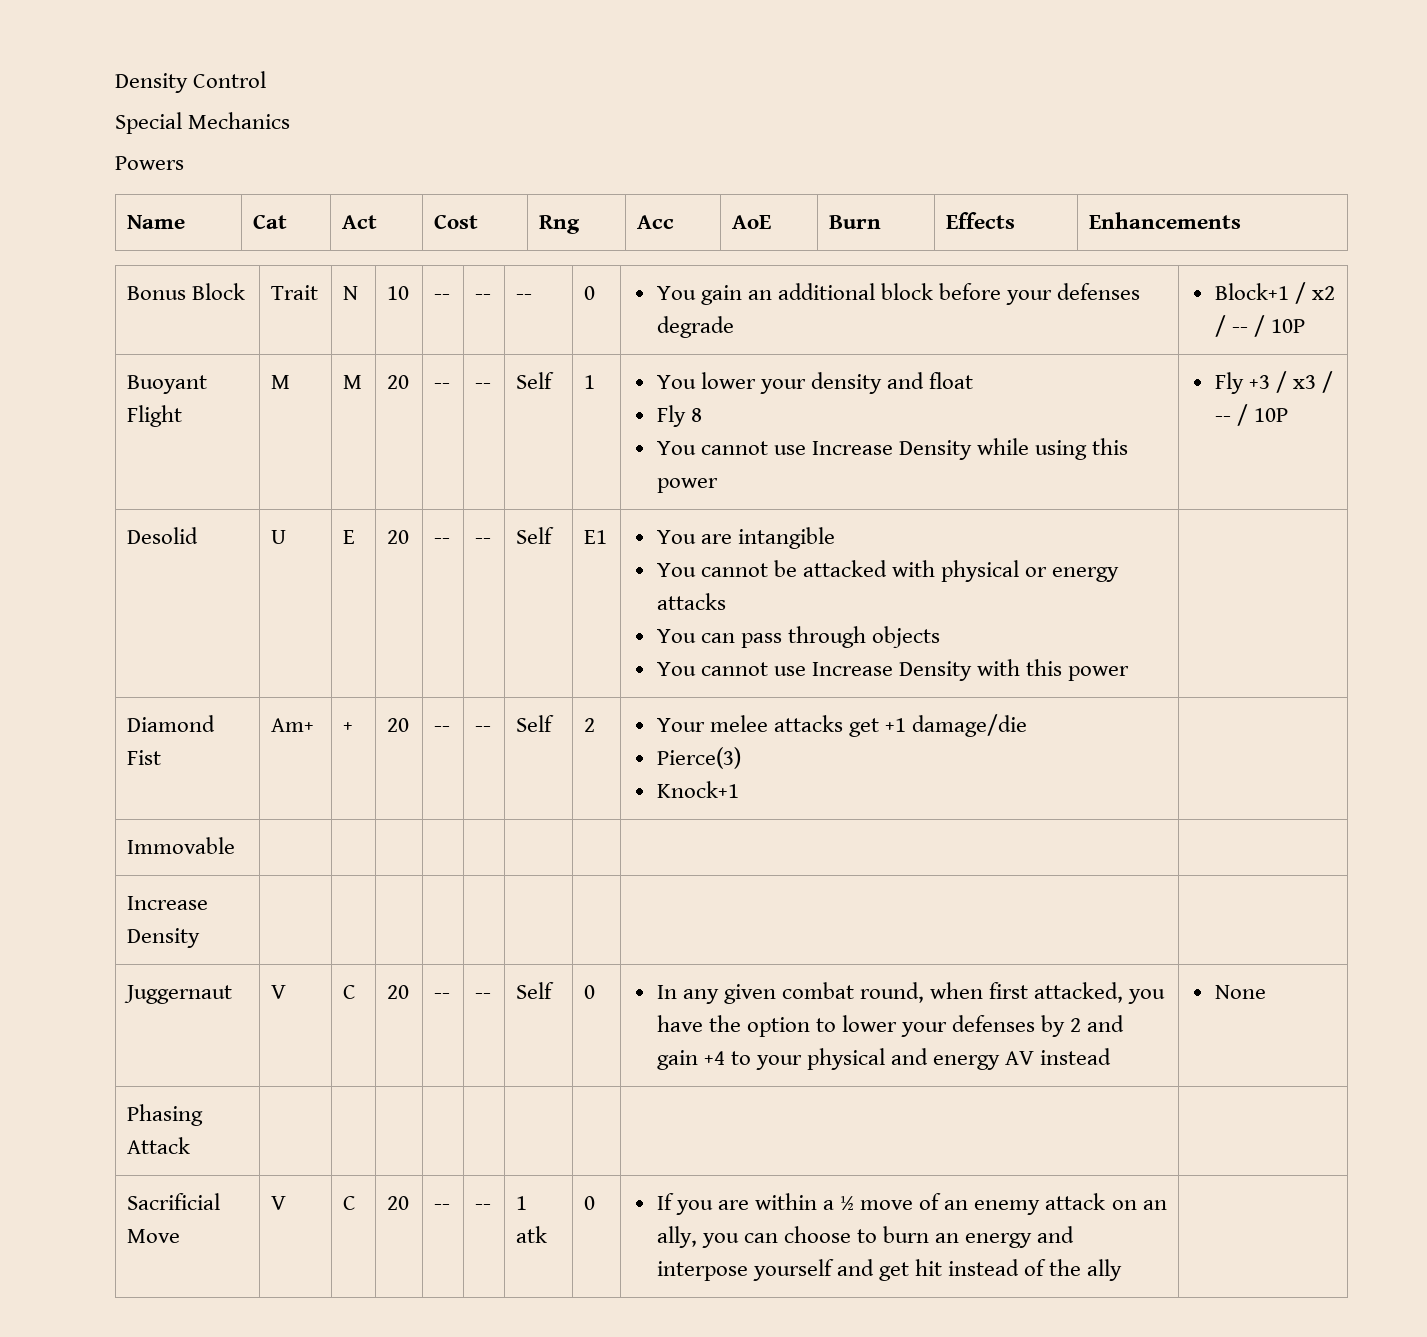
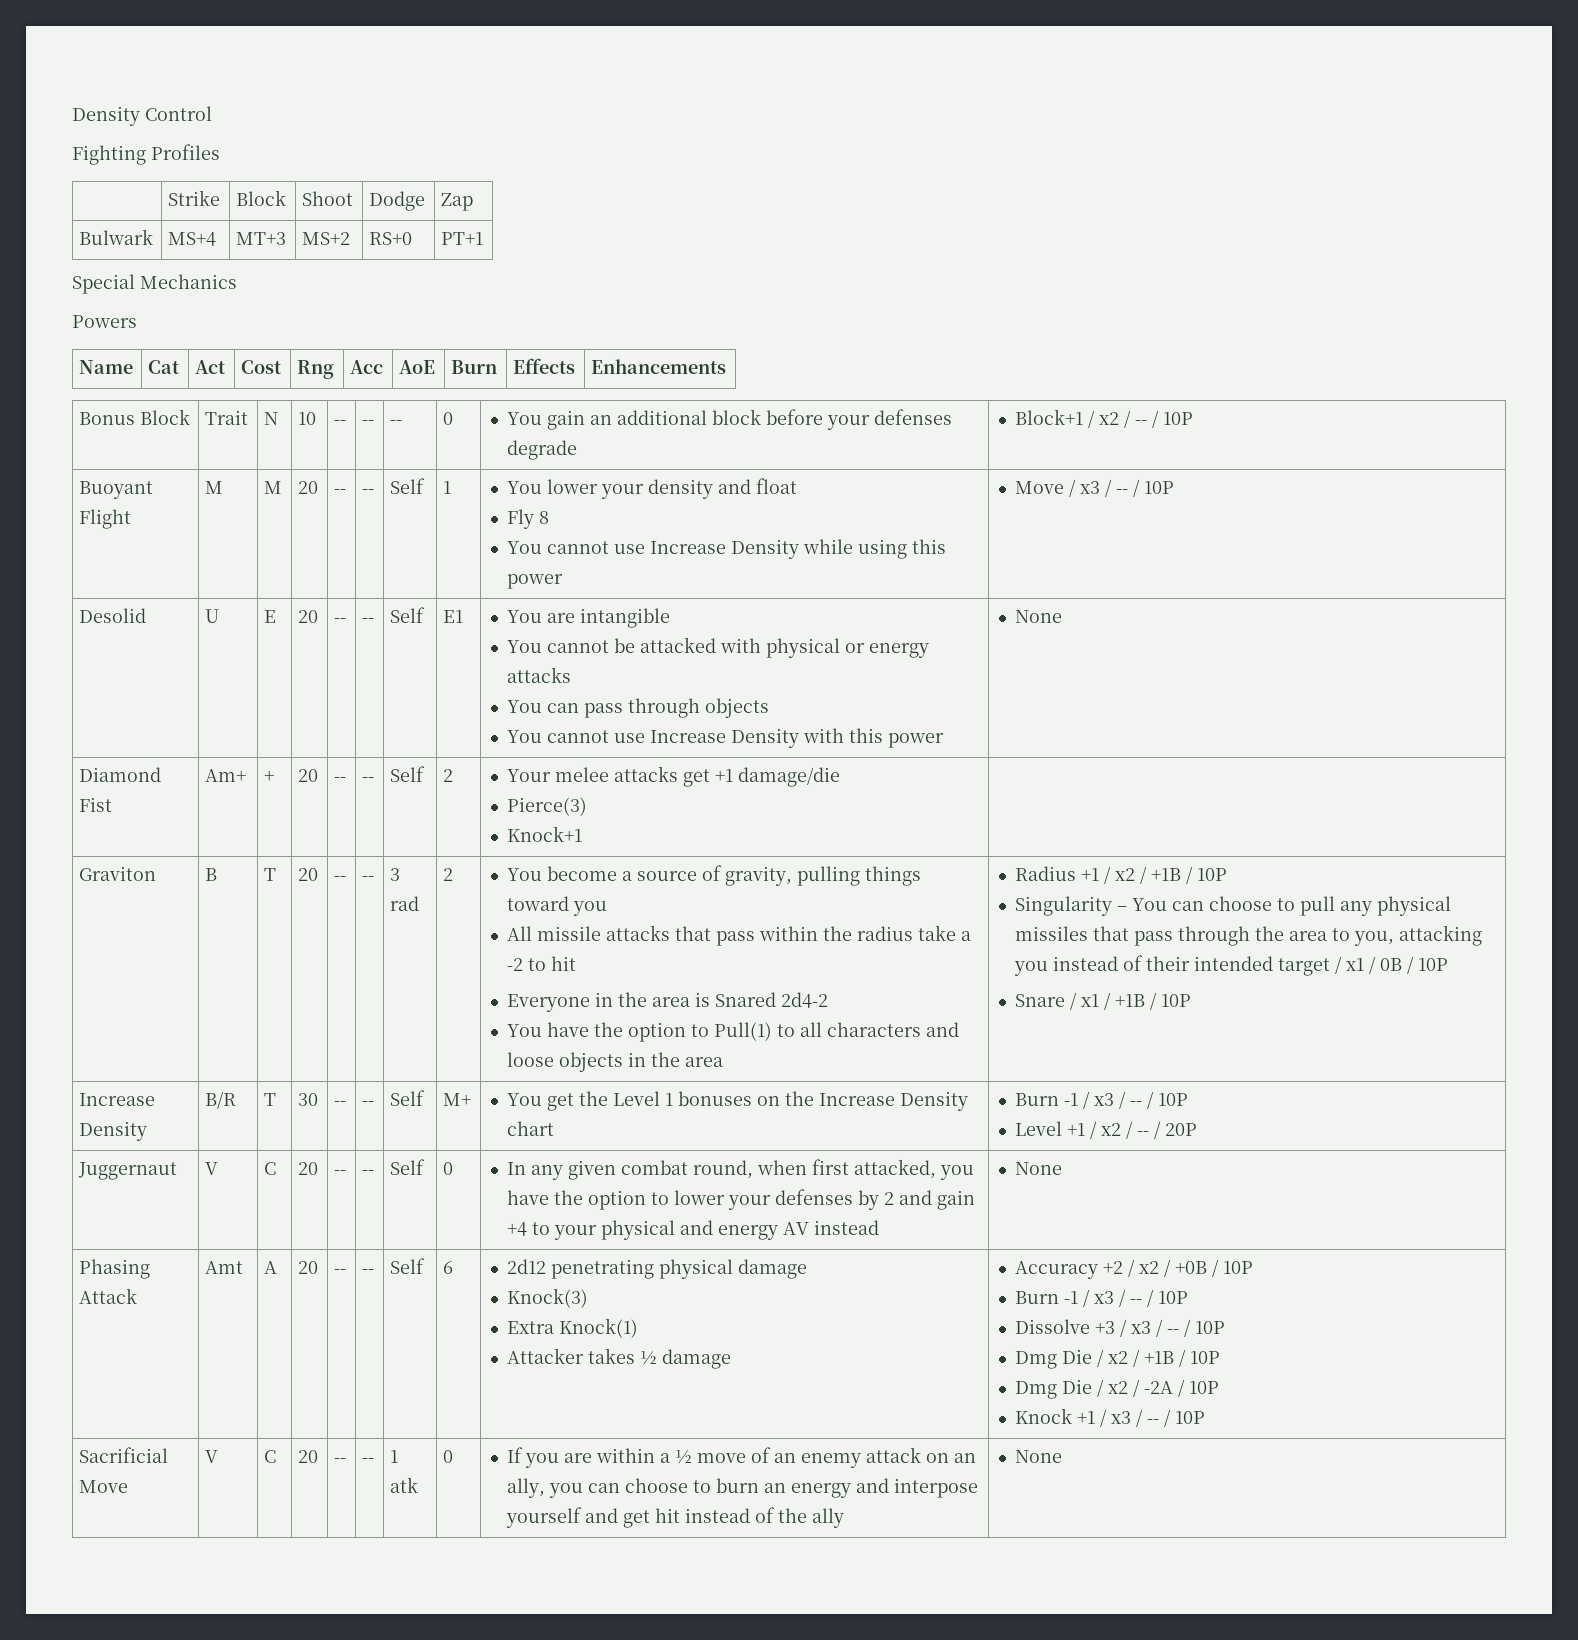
(267, 79) none -> [72,144,220,165] [168,190,221,206] [236,190,287,206] [302,191,354,206] [369,191,426,211] [441,193,474,211] [79,229,154,245] [168,232,217,246] [236,232,287,245] [302,232,351,245] [369,232,413,245] [441,232,484,245] // Fighting Profiles // | Strike | Block | Shoot | Dodge | Zap // Bulwark | MS+4 | MT+3 | MS+2 | RS+0 | PT+1
[1214,372,1270,394] Fly +3 -> [1015,481,1065,494] Move
(1130, 673) | -> [1015,610,1063,623] | None
[126,837,235,854] [126,896,208,910] [126,928,200,948] Immovable | | | | | | | | | // Increase Density | | | | | | | | | -> [79,866,157,881] [205,868,218,881] [264,868,277,881] [298,868,319,881] [334,876,347,881] [362,876,375,881] [390,868,401,881] [390,896,420,911] [443,868,454,881] [507,865,922,886] [507,896,608,916] [507,925,972,946] [507,956,577,971] [507,992,829,1012] [507,1022,960,1042] [507,1052,724,1072] [1015,866,1228,884] [1015,896,1452,916] [1015,925,1483,946] [1014,955,1449,976] [1015,992,1192,1010] [79,1093,156,1106] [79,1121,148,1141] [205,1091,237,1109] [264,1093,277,1106] [298,1093,319,1106] [334,1101,347,1106] [362,1101,375,1106] [390,1090,426,1106] [443,1093,472,1106] [507,1091,969,1111] [507,1121,555,1136] [1015,1091,1189,1109] [1015,1121,1198,1139] Graviton | B | T | 20 | -- | -- | 3 rad | 2 | You become a source of gravity, pulling things toward you // All missile attacks that pass within the radius take a -2 to hit // Everyone in the area is Snared 2d4-2 // You have the option to Pull(1) to all characters and loose objects in the area | Radius +1 / x2 / +1B / 10P // Singularity – You can choose to pull any physical missiles that pass through the area to you, attacking you instead of their intended target / x1 / 0B / 10P // Snare / x1 / +1B / 10P // Increase Density | B/R | T | 30 | -- | -- | Self | M+ | You get the Level 1 bonuses on the Increase Density chart | Burn -1 / x3 / -- / 10P // Level +1 / x2 / -- / 20P
(190, 1145) | | | | | | | | -> [205,1261,244,1274] [264,1261,278,1274] [298,1261,319,1274] [334,1269,347,1274] [362,1269,375,1274] [390,1258,426,1274] [443,1261,454,1274] [507,1259,808,1279] [507,1288,589,1308] [507,1318,639,1338] [507,1348,732,1369] [1015,1259,1254,1279] [1015,1289,1189,1307] [1015,1319,1226,1337] [1015,1349,1221,1369] [1015,1379,1220,1399] [1015,1408,1206,1427] Amt | A | 20 | -- | -- | Self | 6 | 2d12 penetrating physical damage // Knock(3) // Extra Knock(1) // Attacker takes ½ damage | Accuracy +2 / x2 / +0B / 10P // Burn -1 / x3 / -- / 10P // Dissolve +3 / x3 / -- / 10P // Dmg Die / x2 / +1B / 10P // Dmg Die / x2 / -2A / 10P // Knock +1 / x3 / -- / 10P
(1123, 1270) | -> [1015,1450,1063,1463] | None

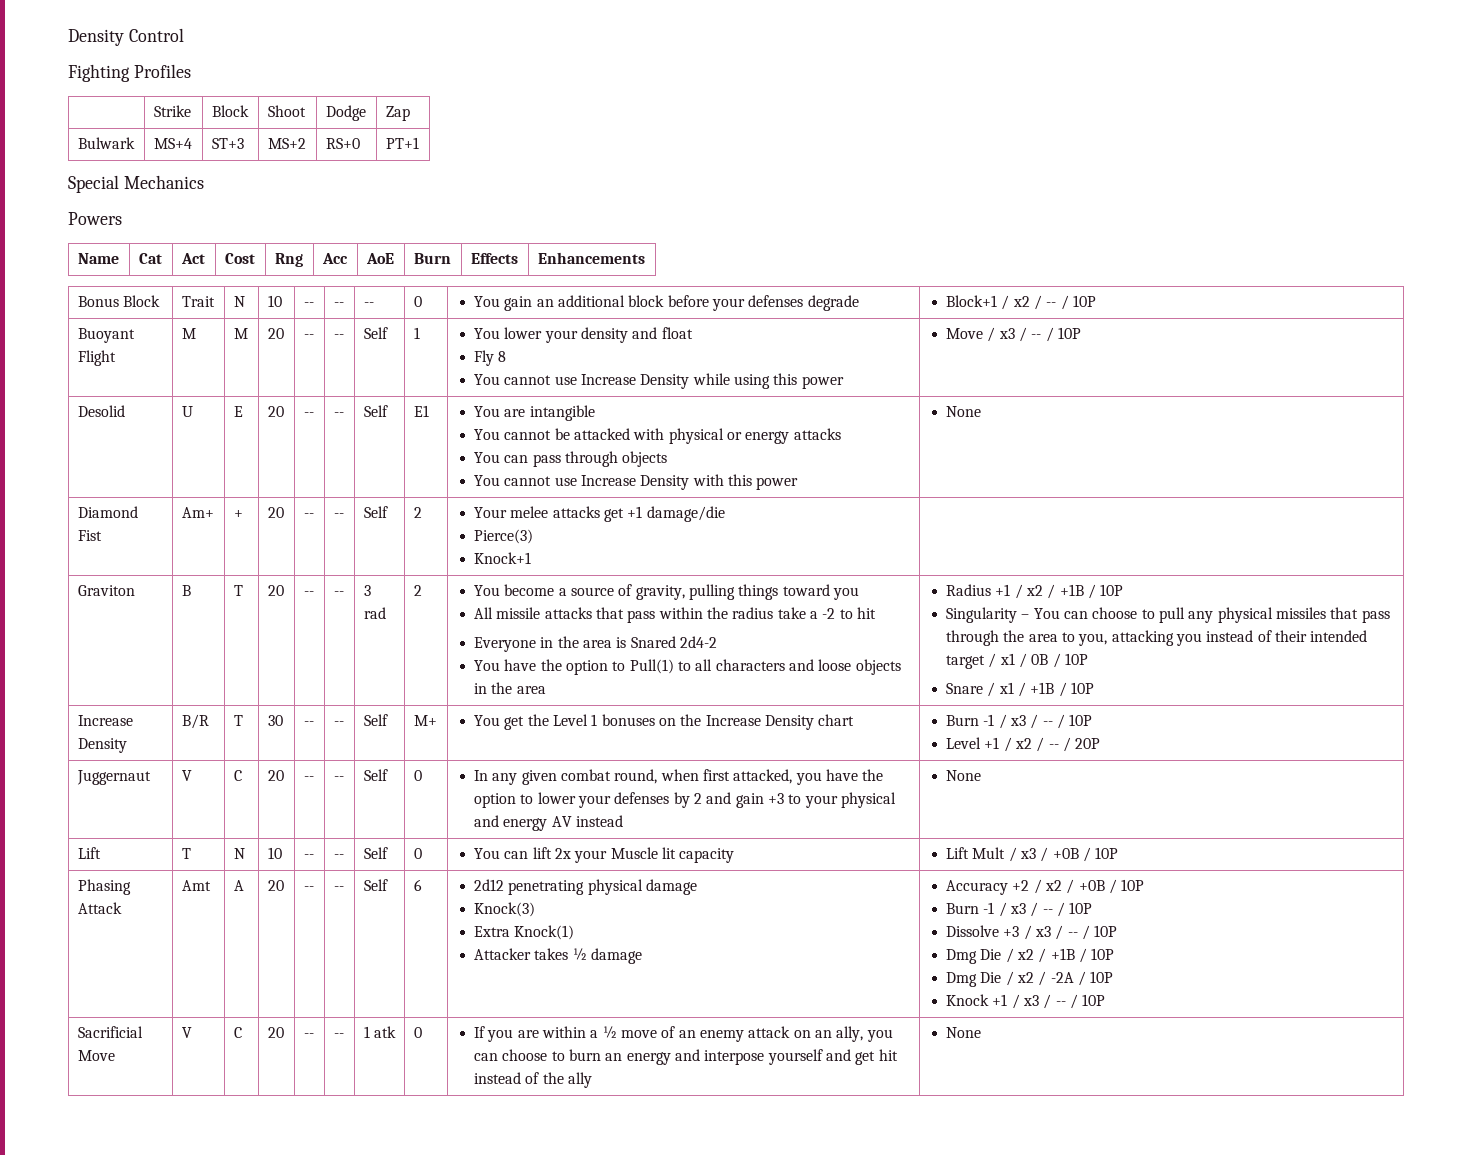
[236,232,287,245] MT+3 -> [211,138,244,149] ST+3
[507,1222,528,1236] +4 -> [767,793,784,804] +3
(1063, 1168) none -> [77,847,101,859] [181,848,191,859] [233,848,245,859] [267,847,282,859] [303,854,314,859] [333,854,344,859] [363,847,388,859] [413,848,422,859] [474,847,735,863] [946,847,1119,862] // Lift | T | N | 10 | -- | -- | Self | 0 | You can lift 2x your Muscle lit capacity | Lift Mult / x3 / +0B / 10P

